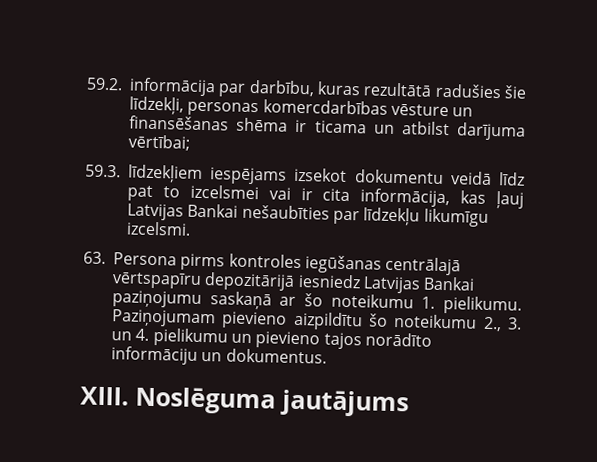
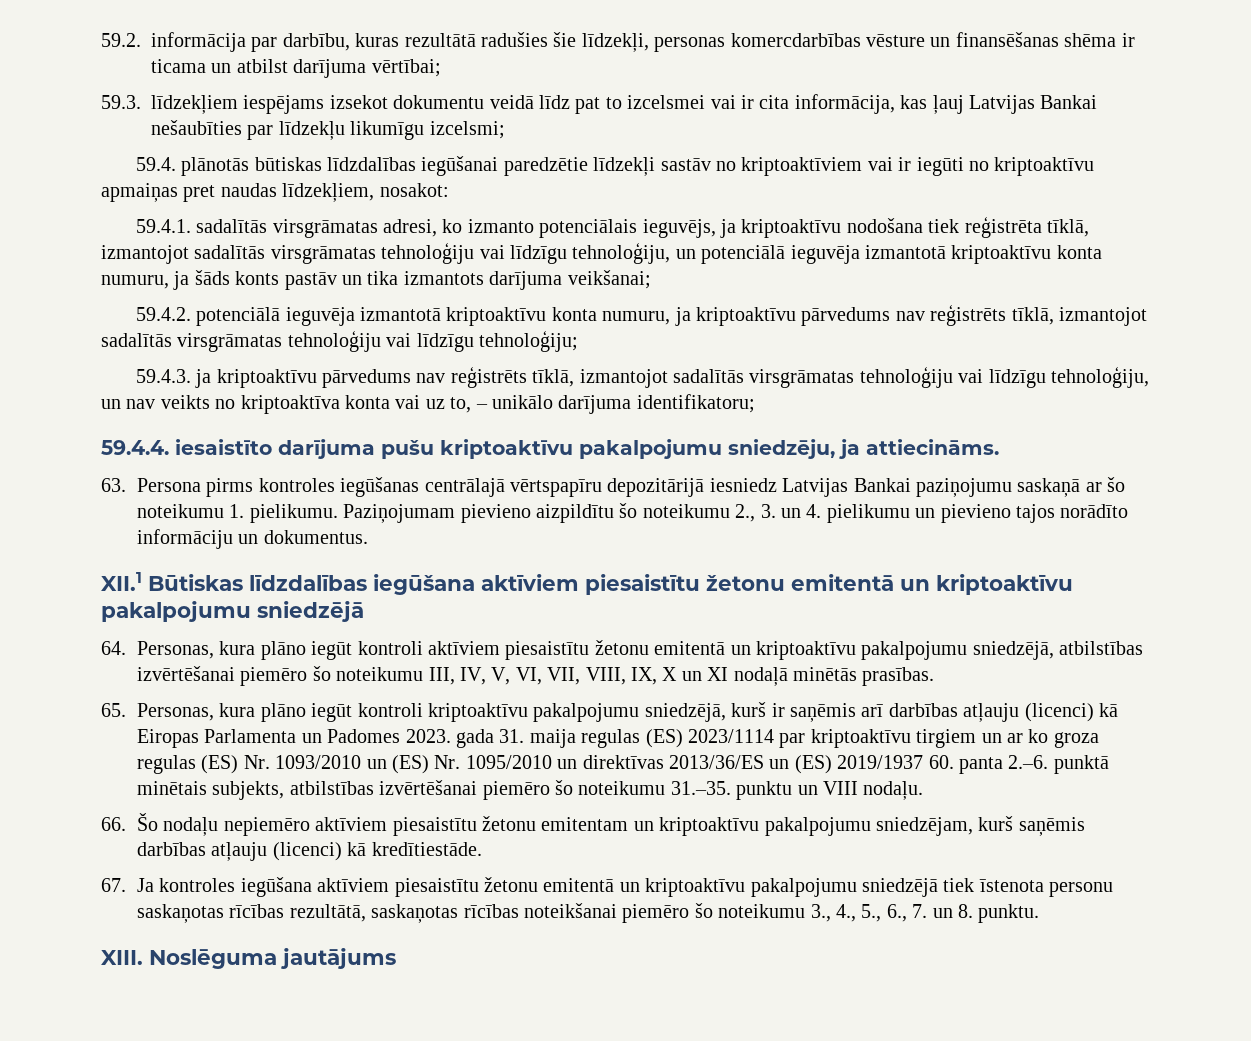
[126,221,191,236] izcelsmi. -> [429,121,505,139] [135,156,1095,176] [101,183,449,202] [135,217,1090,238] [101,243,1102,264] [101,270,651,290] [135,305,1148,326] [101,331,578,352] [135,367,1150,388] [101,394,755,414] [101,439,999,459] izcelsmi; // 59.4. plānotās būtiskas līdzdalības iegūšanai paredzētie līdzekļi sastāv no kriptoaktīviem vai ir iegūti no kriptoaktīvu apmaiņas pret naudas līdzekļiem, nosakot: // 59.4.1. sadalītās virsgrāmatas adresi, ko izmanto potenciālais ieguvējs, ja kriptoaktīvu nodošana tiek reģistrēta tīklā, izmantojot sadalītās virsgrāmatas tehnoloģiju vai līdzīgu tehnoloģiju, un potenciālā ieguvēja izmantotā kriptoaktīvu konta numuru, ja šāds konts pastāv un tika izmantots darījuma veikšanai; // 59.4.2. potenciālā ieguvēja izmantotā kriptoaktīvu konta numuru, ja kriptoaktīvu pārvedums nav reģistrēts tīklā, izmantojot sadalītās virsgrāmatas tehnoloģiju vai līdzīgu tehnoloģiju; // 59.4.3. ja kriptoaktīvu pārvedums nav reģistrēts tīklā, izmantojot sadalītās virsgrāmatas tehnoloģiju vai līdzīgu tehnoloģiju, un nav veikts no kriptoaktīva konta vai uz to, – unikālo darījuma identifikatoru; // 59.4.4. iesaistīto darījuma pušu kriptoaktīvu pakalpojumu sniedzēju, ja attiecināms.
(327, 356) none -> [101,572,1073,595] [101,601,364,622] [101,640,1144,660] [137,666,935,686] [101,702,1119,722] [137,729,1099,748] [137,755,1109,774] [137,780,924,800] [101,813,1085,836] [137,842,482,861] [101,877,1114,897] [137,903,1040,923] // XII.1 Būtiskas līdzdalības iegūšana aktīviem piesaistītu žetonu emitentā un kriptoaktīvu pakalpojumu sniedzējā // 64. Personas, kura plāno iegūt kontroli aktīviem piesaistītu žetonu emitentā un kriptoaktīvu pakalpojumu sniedzējā, atbilstības izvērtēšanai piemēro šo noteikumu III, IV, V, VI, VII, VIII, IX, X un XI nodaļā minētās prasības. // 65. Personas, kura plāno iegūt kontroli kriptoaktīvu pakalpojumu sniedzējā, kurš ir saņēmis arī darbības atļauju (licenci) kā Eiropas Parlamenta un Padomes 2023. gada 31. maija regulas (ES) 2023/1114 par kriptoaktīvu tirgiem un ar ko groza regulas (ES) Nr. 1093/2010 un (ES) Nr. 1095/2010 un direktīvas 2013/36/ES un (ES) 2019/1937 60. panta 2.–6. punktā minētais subjekts, atbilstības izvērtēšanai piemēro šo noteikumu 31.–35. punktu un VIII nodaļu. // 66. Šo nodaļu nepiemēro aktīviem piesaistītu žetonu emitentam un kriptoaktīvu pakalpojumu sniedzējam, kurš saņēmis darbības atļauju (licenci) kā kredītiestāde. // 67. Ja kontroles iegūšana aktīviem piesaistītu žetonu emitentā un kriptoaktīvu pakalpojumu sniedzējā tiek īstenota personu saskaņotas rīcības rezultātā, saskaņotas rīcības noteikšanai piemēro šo noteikumu 3., 4., 5., 6., 7. un 8. punktu.

